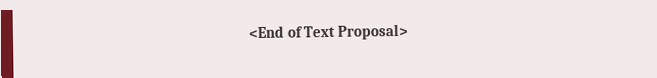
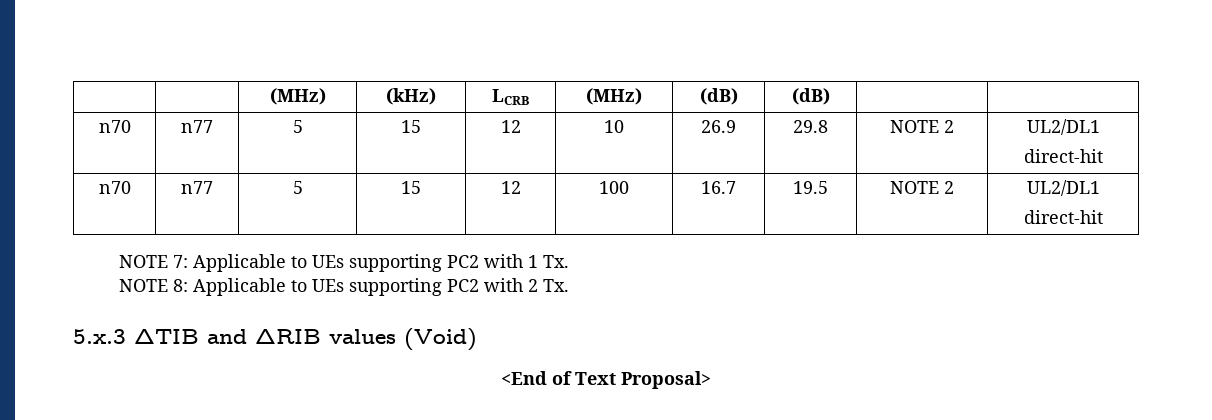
(247, 32) none -> [269,88,326,105] [386,88,436,105] [492,89,529,105] [586,88,642,105] [699,88,738,105] [791,88,830,105] [98,120,131,133] [181,120,213,133] [292,120,303,133] [401,120,421,133] [500,120,521,133] [604,120,624,133] [701,120,736,133] [793,120,828,133] [890,120,954,133] [1026,119,1100,135] [1023,149,1103,163] [98,181,131,194] [181,181,213,194] [292,181,303,194] [401,181,421,194] [500,181,521,194] [599,181,629,194] [701,181,736,194] [793,181,828,194] [890,181,954,194] [1026,180,1100,196] [1023,210,1103,224] [119,254,570,272] [119,278,570,296] [73,328,477,351] | | (MHz) | (kHz) | LCRB | (MHz) | (dB) | (dB) | | // n70 | n77 | 5 | 15 | 12 | 10 | 26.9 | 29.8 | NOTE 2 | UL2/DL1 // direct-hit // n70 | n77 | 5 | 15 | 12 | 100 | 16.7 | 19.5 | NOTE 2 | UL2/DL1 // direct-hit // NOTE 7: Applicable to UEs supporting PC2 with 1 Tx. // NOTE 8: Applicable to UEs supporting PC2 with 2 Tx. // 5.x.3 ∆TIB and ∆RIB values (Void) //

